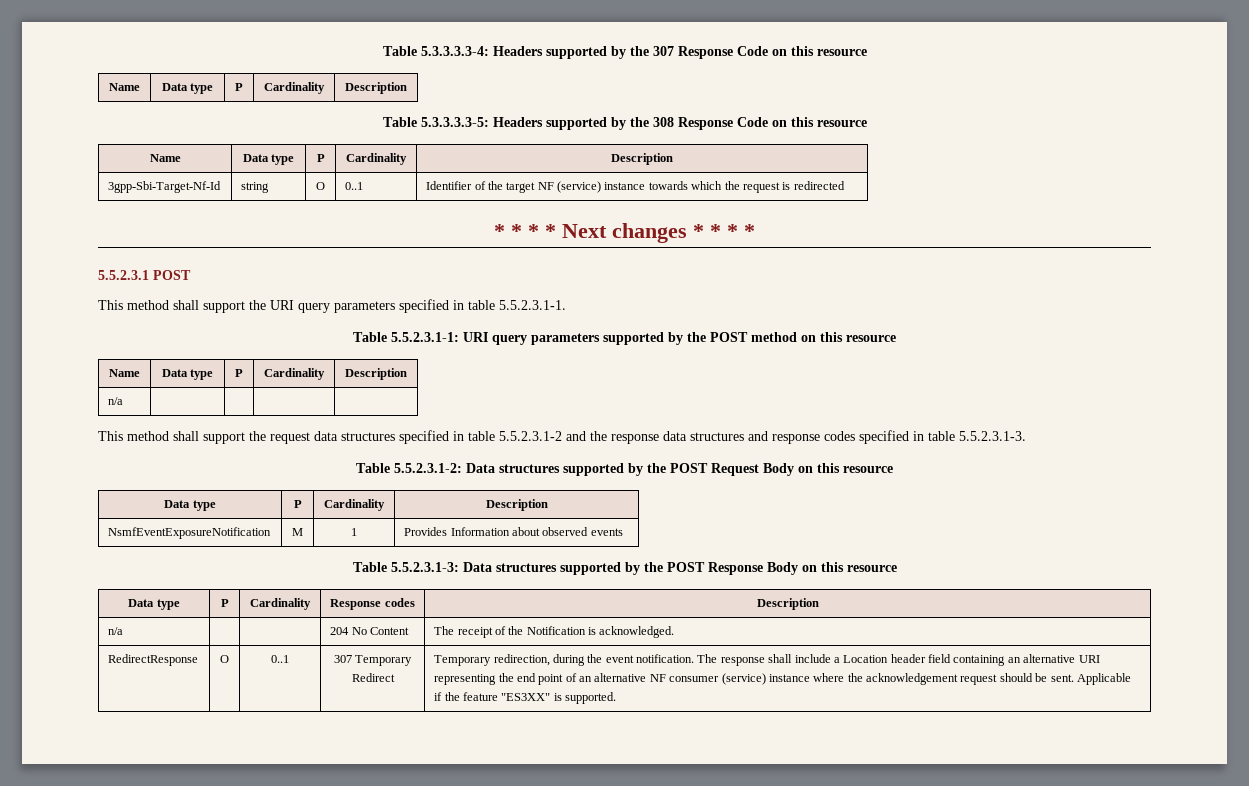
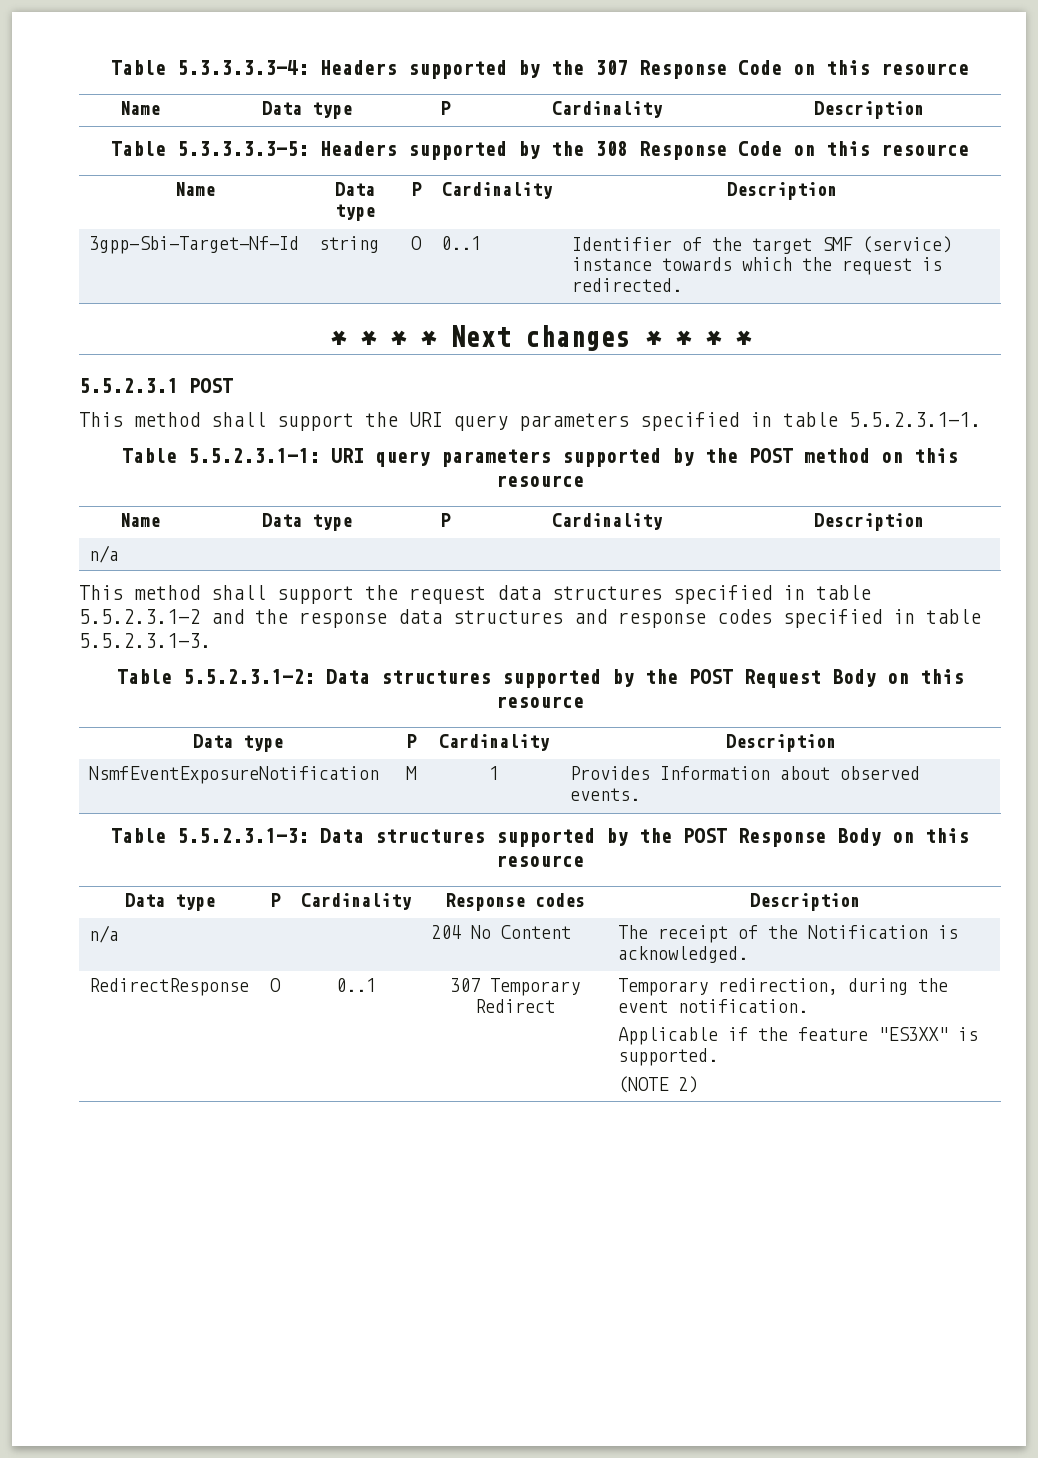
[537,182,554,190] NF -> [821,237,853,251] SMF
[793,181,845,190] redirected -> [571,278,682,292] redirected.
[590,528,623,536] events -> [569,788,640,801] events.
[697,654,1100,666] [434,673,1074,685] The response shall include a Location header field containing an alternative URI representing the end point of an alternative NF consumer (service) instance where the acknowledgement request should be sent. -> (808, 1006) //
(617, 698) none -> [617,1076,698,1093] // (NOTE 2)

